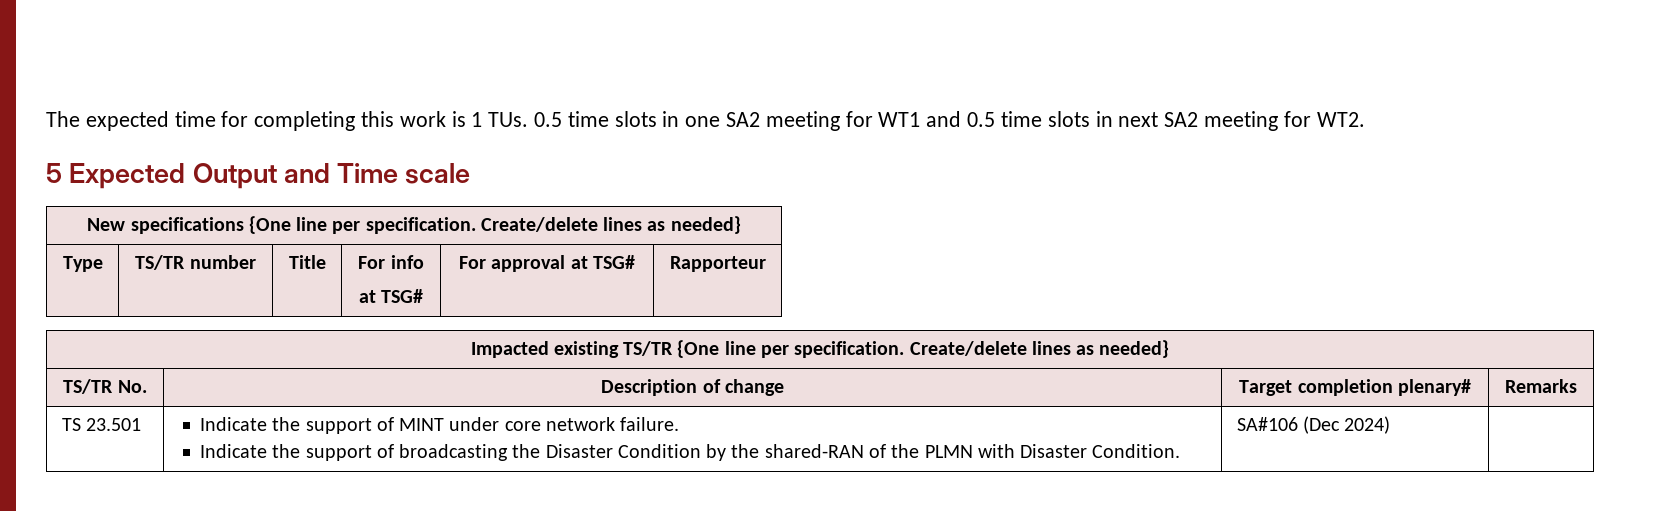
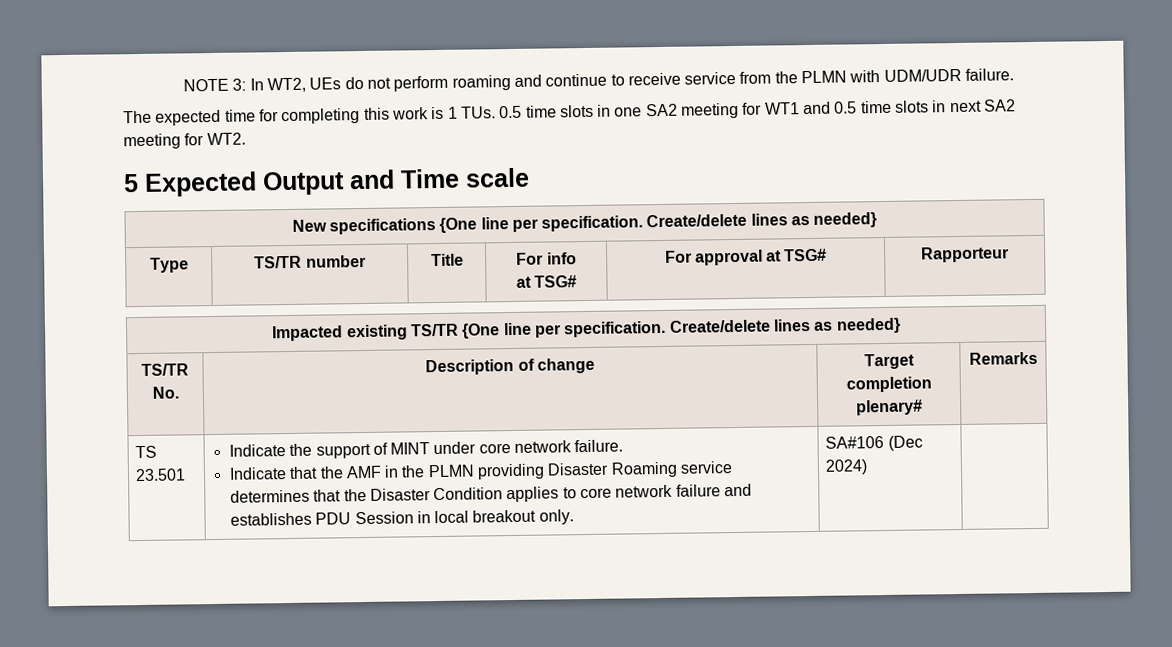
(46, 119) none -> [183,68,1015,93] NOTE 3: In WT2, UEs do not perform roaming and continue to receive service from the PLMN with UDM/UDR failure. //
[272,444,1181,461] the support of broadcasting the Disaster Condition by the shared-RAN of the PLMN with Disaster Condition. -> [289,461,734,480] [229,483,753,503] [229,509,574,526] that the AMF in the PLMN providing Disaster Roaming service determines that the Disaster Condition applies to core network failure and establishes PDU Session in local breakout only.

